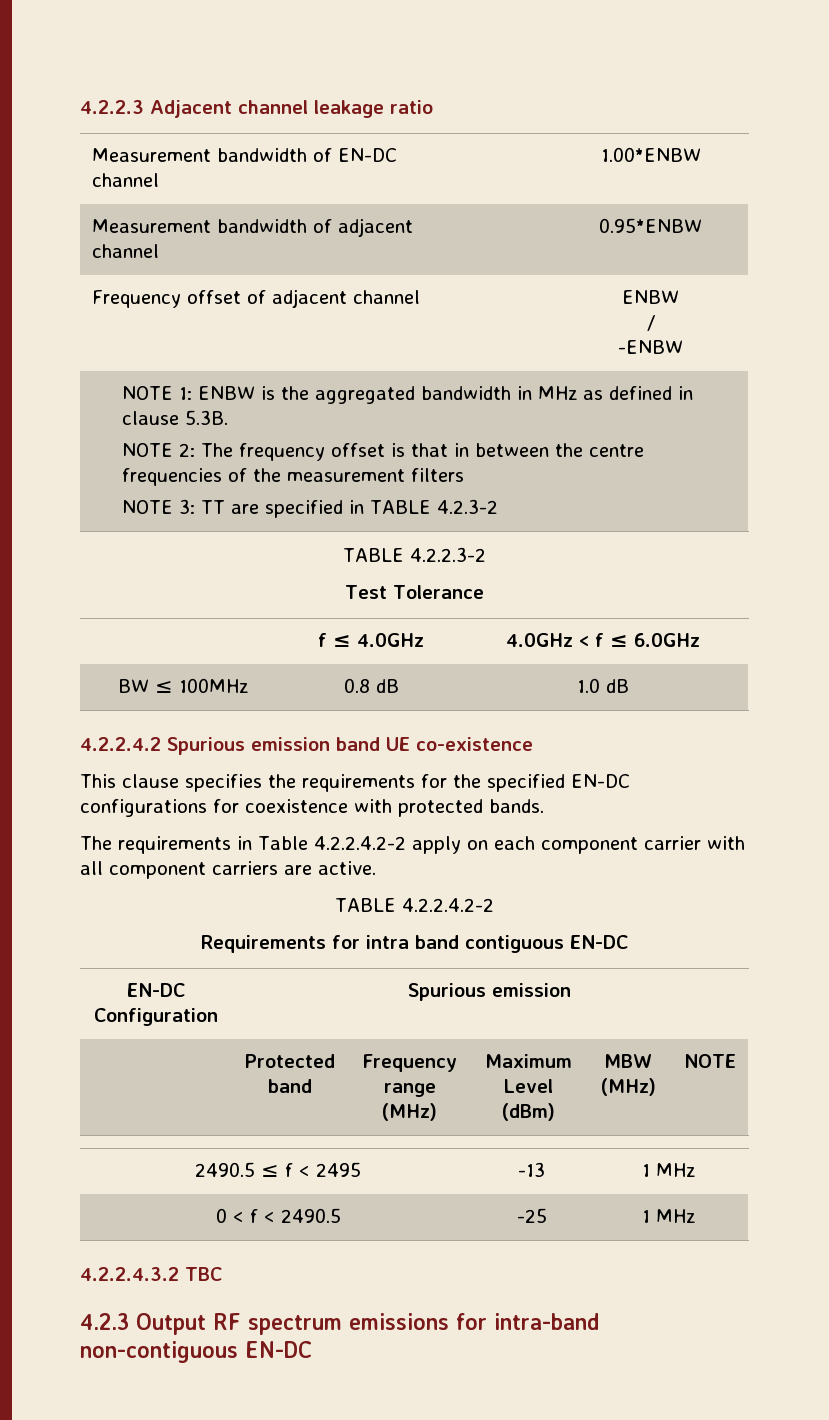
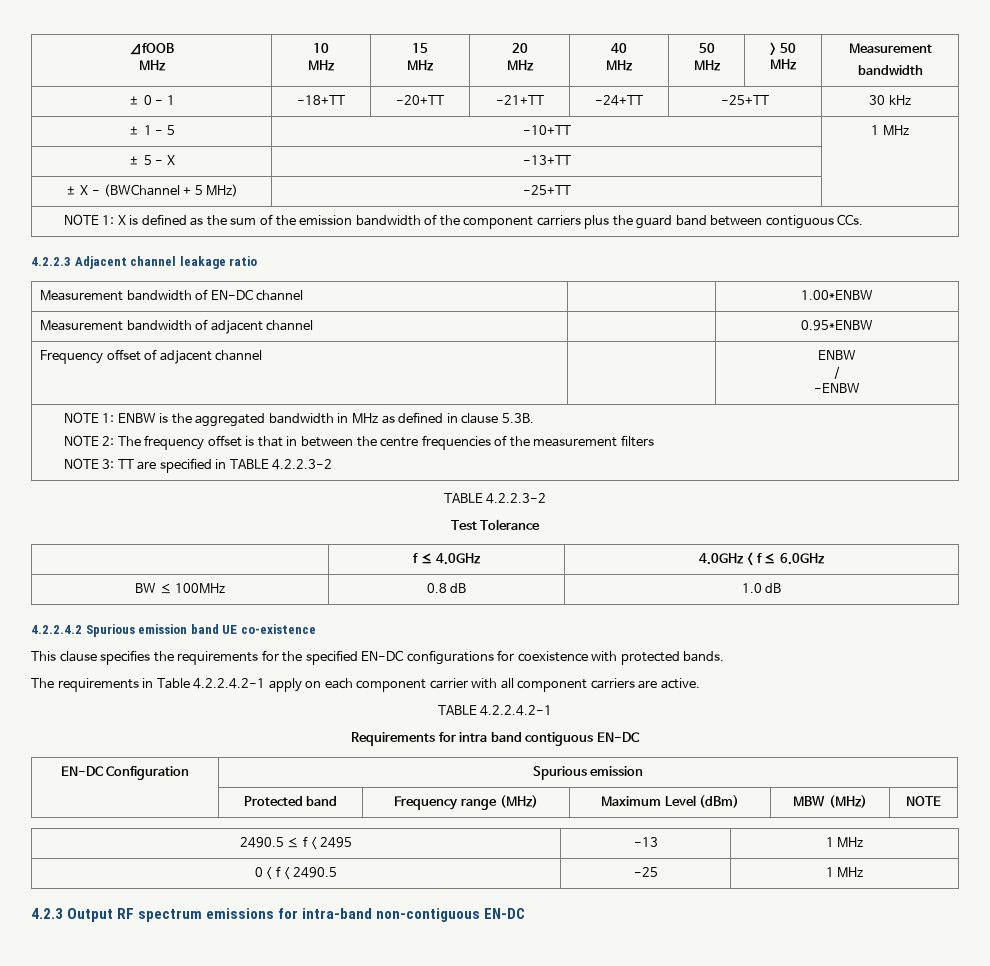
(80, 107) none -> [129,43,174,55] [138,60,166,71] [313,43,329,53] [308,60,335,71] [412,43,428,53] [407,60,434,71] [511,43,528,53] [506,60,534,71] [611,43,627,53] [606,60,633,71] [698,43,715,53] [693,60,721,71] [770,42,796,56] [770,59,797,70] [848,43,932,53] [857,65,923,76] [128,95,175,105] [297,95,345,105] [396,95,444,105] [495,95,544,105] [595,95,643,106] [721,95,769,105] [869,95,911,105] [128,125,175,135] [522,125,571,135] [871,125,909,136] [128,155,175,165] [522,155,571,165] [64,184,239,197] [522,185,571,195] [63,214,864,229] ΔfOOB // MHz | 10 // MHz | 15 // MHz | 20 // MHz | 40 // MHz | 50 // MHz | > 50 // MHz | Measurement // bandwidth // ± 0 - 1 | -18+TT | -20+TT | -21+TT | -24+TT | -25+TT | 30 kHz // ± 1 - 5 | -10+TT | 1 MHz // ± 5 - X | -13+TT | // ± X - (BWChannel + 5 MHz) | -25+TT | // NOTE 1: X is defined as the sum of the emission bandwidth of the component carriers plus the guard band between contiguous CCs. //
[436,499,498,514] 4.2.3-2 -> [272,459,333,470] 4.2.2.3-2
[313,836,406,850] 4.2.2.4.2-2 -> [193,678,266,689] 4.2.2.4.2-1
[401,898,494,912] 4.2.2.4.2-2 -> [480,705,553,716] 4.2.2.4.2-1
[80,1267,222,1281] // 4.2.2.4.3.2 TBC -> (864, 872) none

